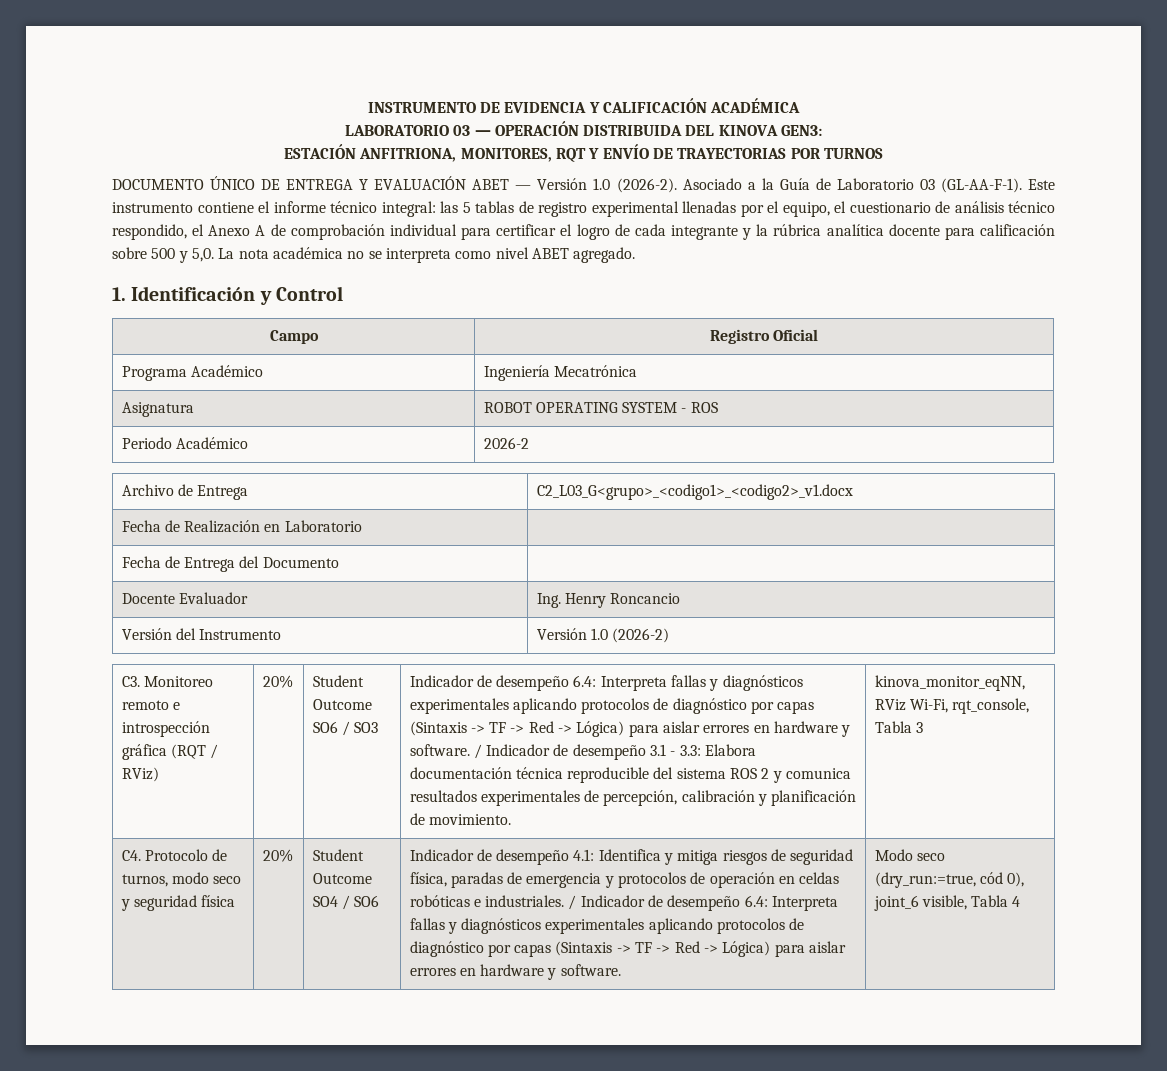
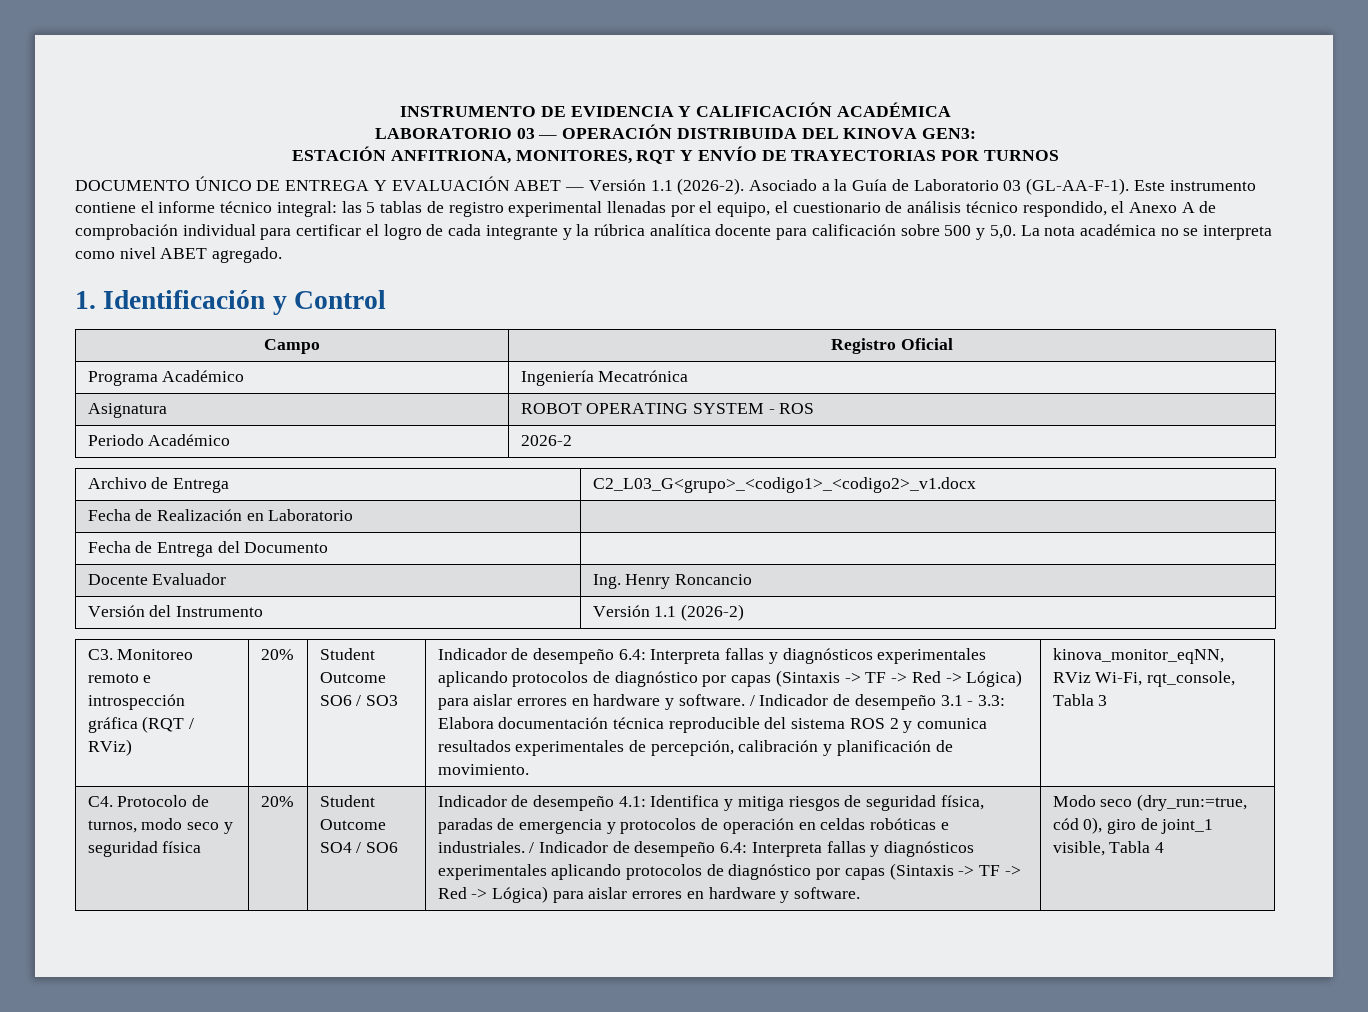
[593,178,611,190] 1.0 -> [650,180,673,191] 1.1
[590,628,608,640] 1.0 -> [654,606,677,617] 1.1
[873,895,919,911] joint_6 -> [1107,818,1214,834] giro de joint_1

